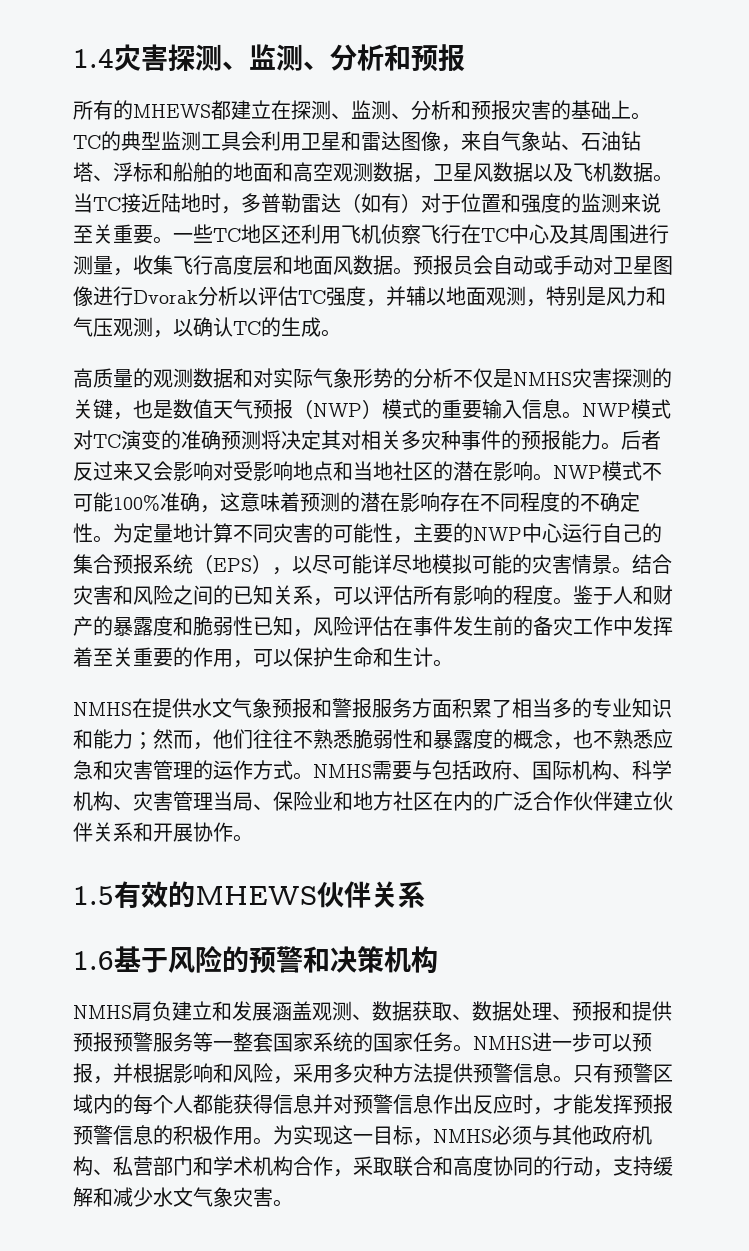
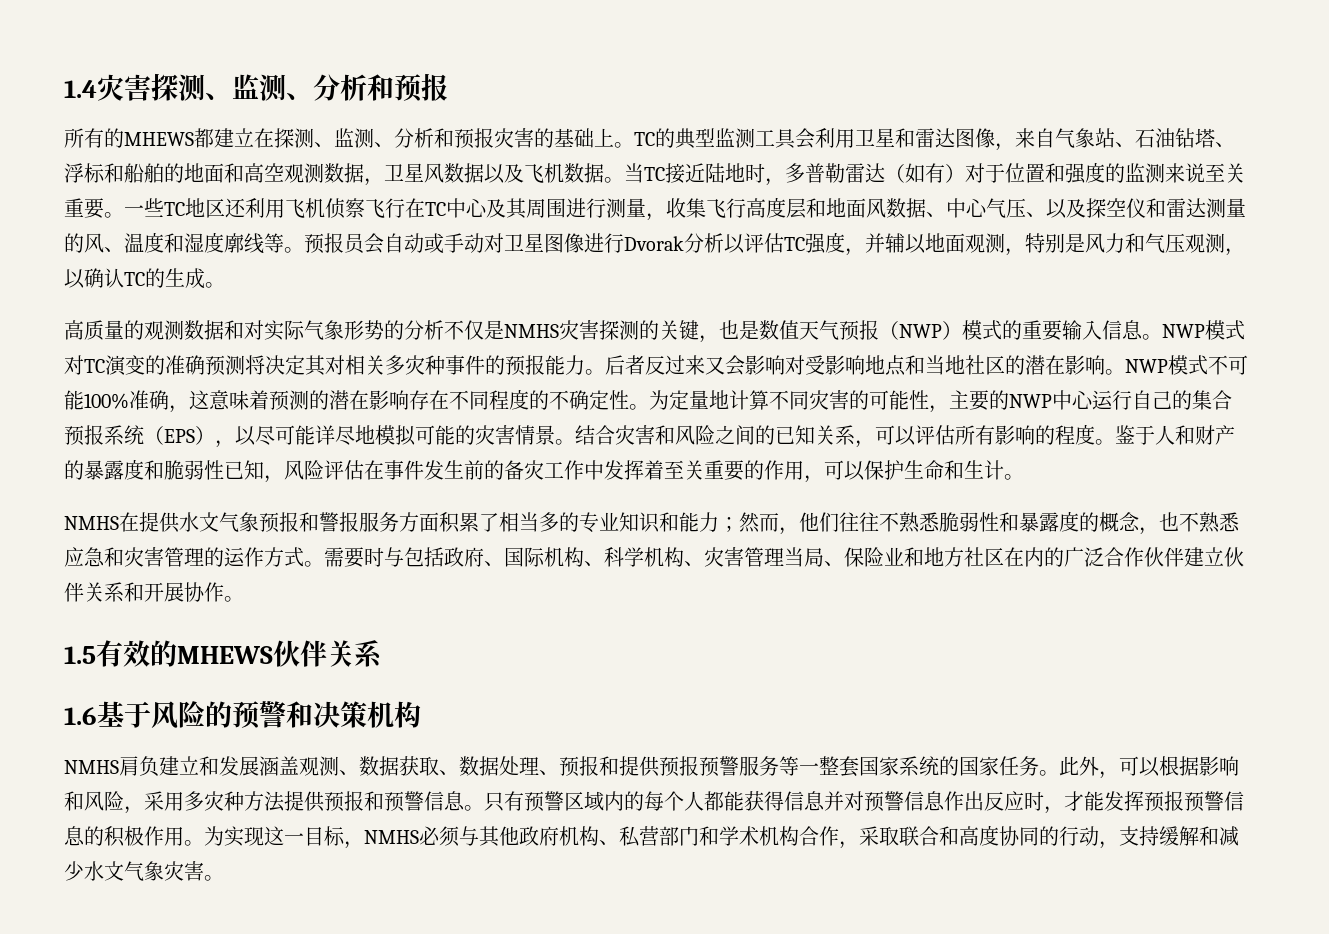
(393, 265) none -> [926,198,1246,219] [64,232,284,254] 、中心气压、以及探空仪和雷达测量的风、温度和湿度廓线等
[313,761,412,780] NMHS需要 -> [324,547,384,568] 需要时
[473,1032,652,1052] [73,1063,133,1084] NMHS进一步可以预报，并 -> [1059,756,1160,779] 此外，可以
(493, 1073) none -> [344,791,404,812] 报和预

